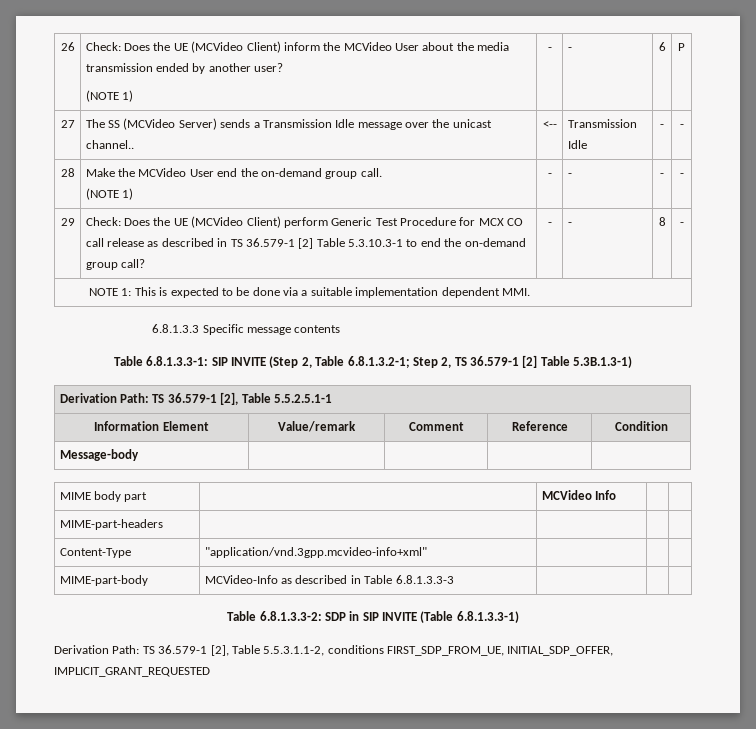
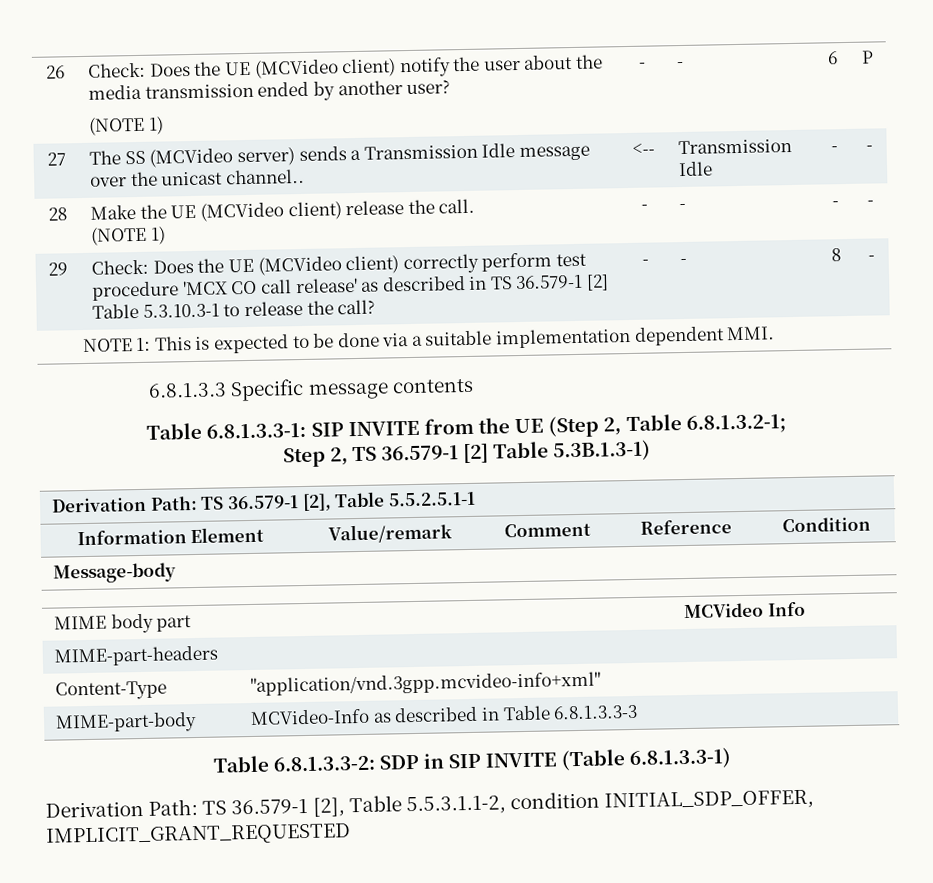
[246,41,419,53] Client) inform the MCVideo User -> [341,56,521,78] client) notify the user
[178,118,217,130] Server) -> [236,147,295,167] server)
[138,168,358,179] MCVideo User end the on-demand group -> [170,199,435,222] UE (MCVideo client) release the
[246,216,504,228] Client) perform Generic Test Procedure for MCX -> [345,252,587,275] [92,280,228,301] client) correctly perform test procedure 'MCX
[106,238,144,247] release -> [294,277,358,294] release'
[420,238,526,247] [85,262,118,270] end the on-demand group -> [243,300,334,317] release the
(266, 361) none -> [423,417,545,435] from the UE
(410, 362) none -> (786, 424) //
[327,645,504,656] conditions FIRST_SDP_FROM_UE, -> [509,791,600,810] condition

